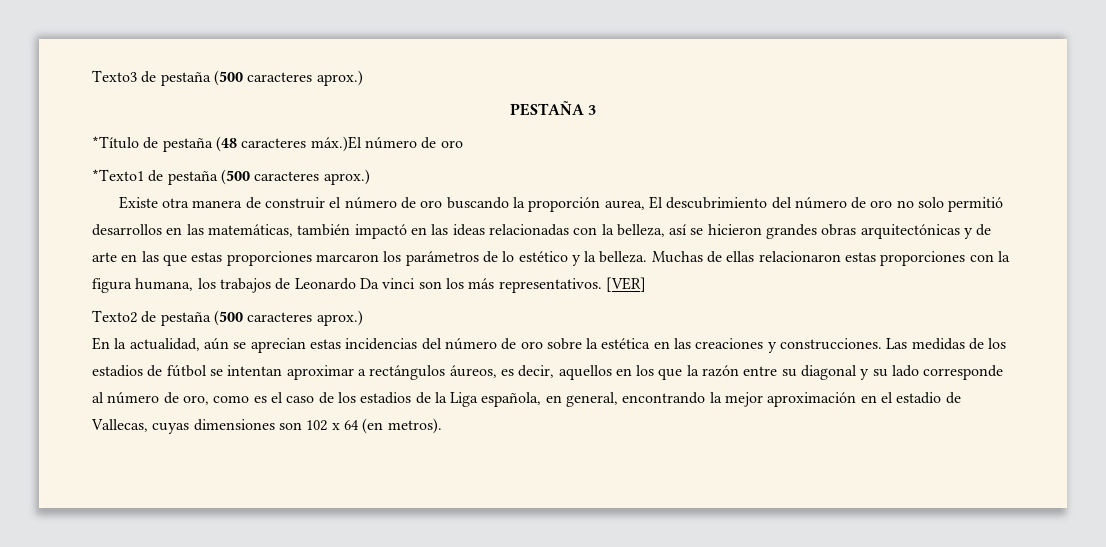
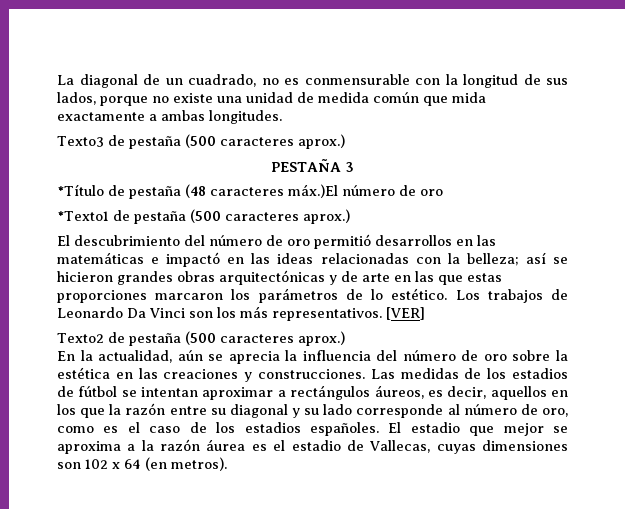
(92, 76) none -> [57,74,568,88] [57,92,486,106] [57,110,282,124] La diagonal de un cuadrado, no es conmensurable con la longitud de sus lados, porque no existe una unidad de medida común que mida exactamente a ambas longitudes. //
[118,196,645,212] Existe otra manera de construir el número de oro buscando la proporción aurea, -> (350, 216) none
[896,197,945,208] no solo -> (310, 242) none
[207,224,351,237] matemáticas, también -> [57,252,160,264] matemáticas e
[616,224,665,237] belleza, -> [466,253,519,266] belleza;
[518,251,1011,266] [92,278,216,293] estético y la belleza. Muchas de ellas relacionaron estas proporciones con la figura humana, los -> [391,288,480,300] estético. Los
[382,278,416,289] vinci -> [149,308,185,318] Vinci
[250,338,418,353] aprecian estas incidencias -> [228,350,371,364] aprecia la influencia
[415,392,877,407] de la Liga española, en general, encontrando la mejor aproximación en -> [309,422,568,436] [57,439,267,454] españoles. El estadio que mejor se aproxima a la razón áurea es

